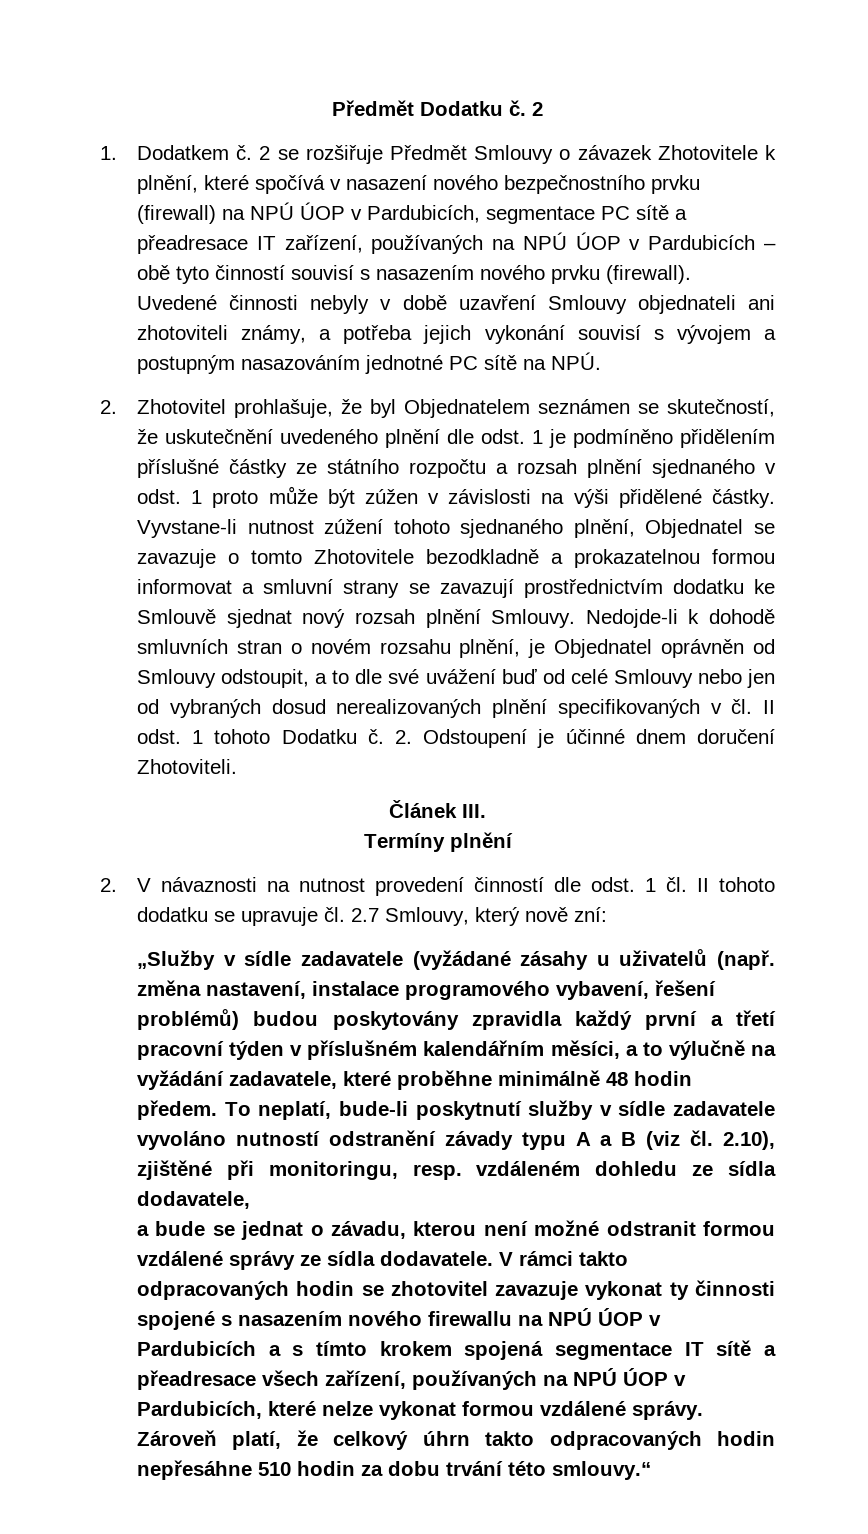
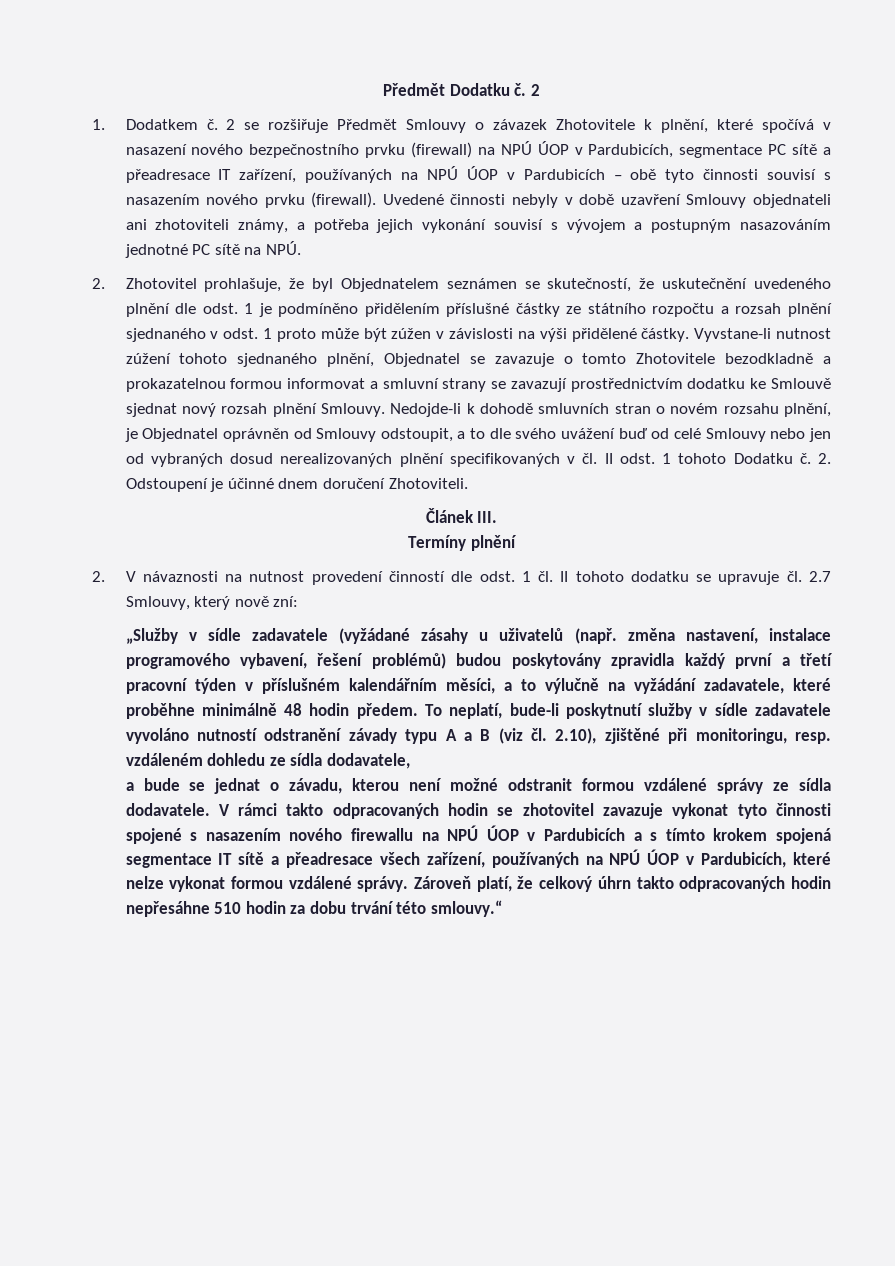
[215,265,286,280] činností -> [703,169,759,180] činnosti
[388,669,420,684] své -> [515,428,557,439] svého
[669,1282,689,1300] ty -> [737,804,767,819] tyto

